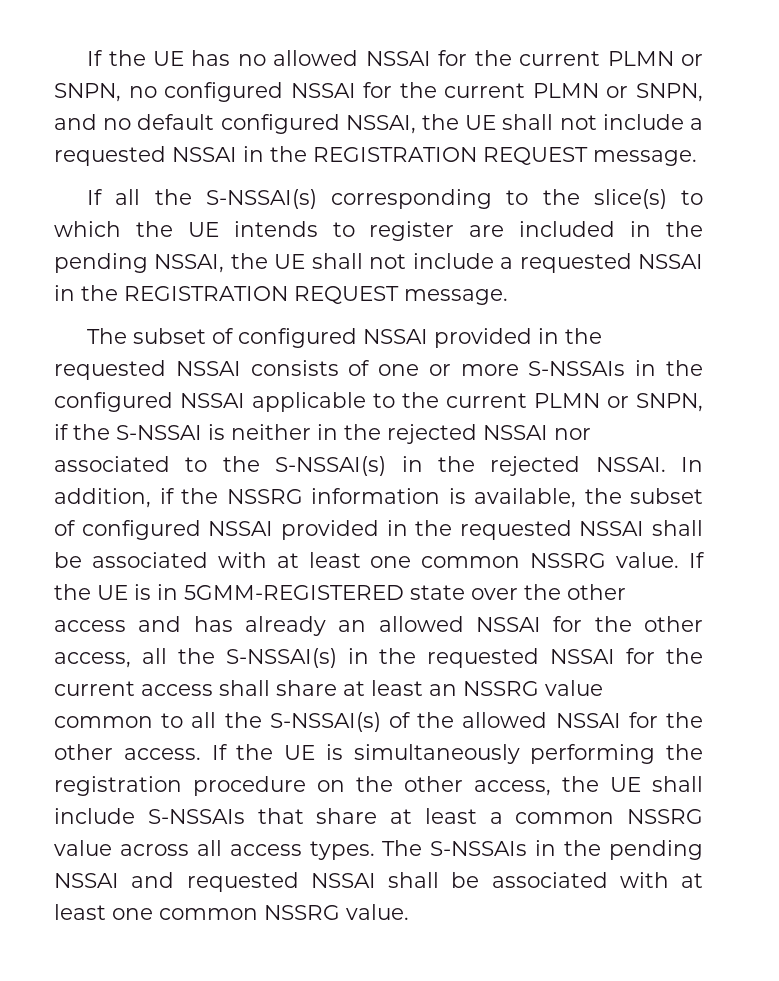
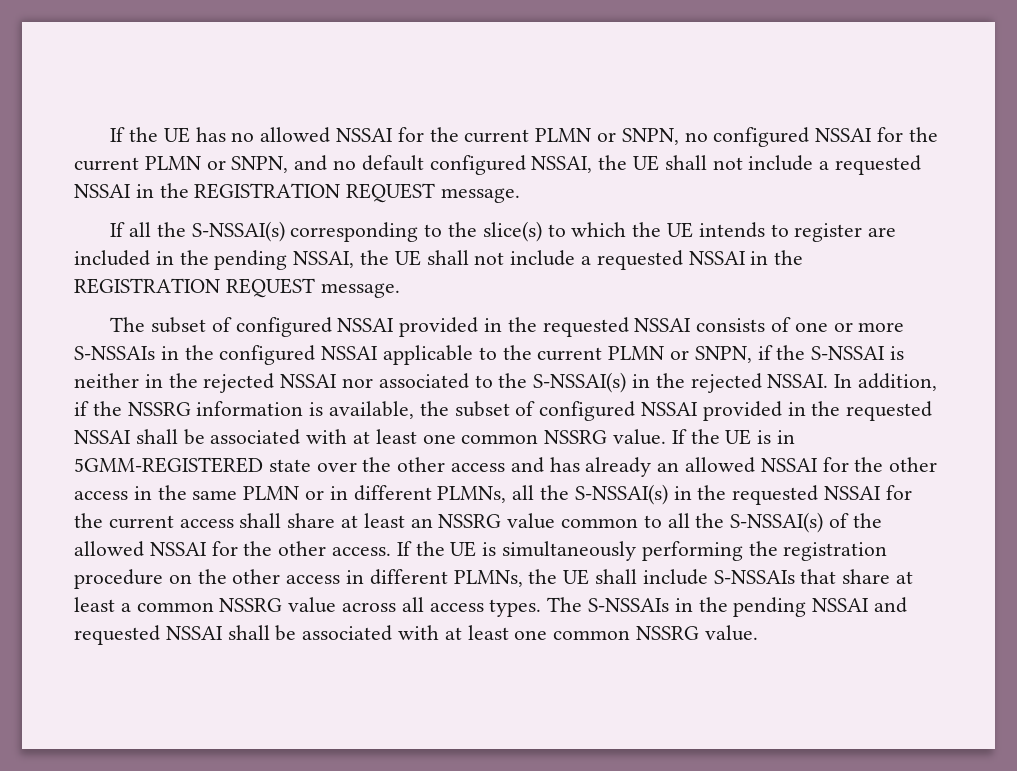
[54,652,131,668] access, -> [74,485,507,503] access in the same PLMN or in different PLMNs,
[474,780,551,796] access, -> [286,569,523,587] access in different PLMNs,

